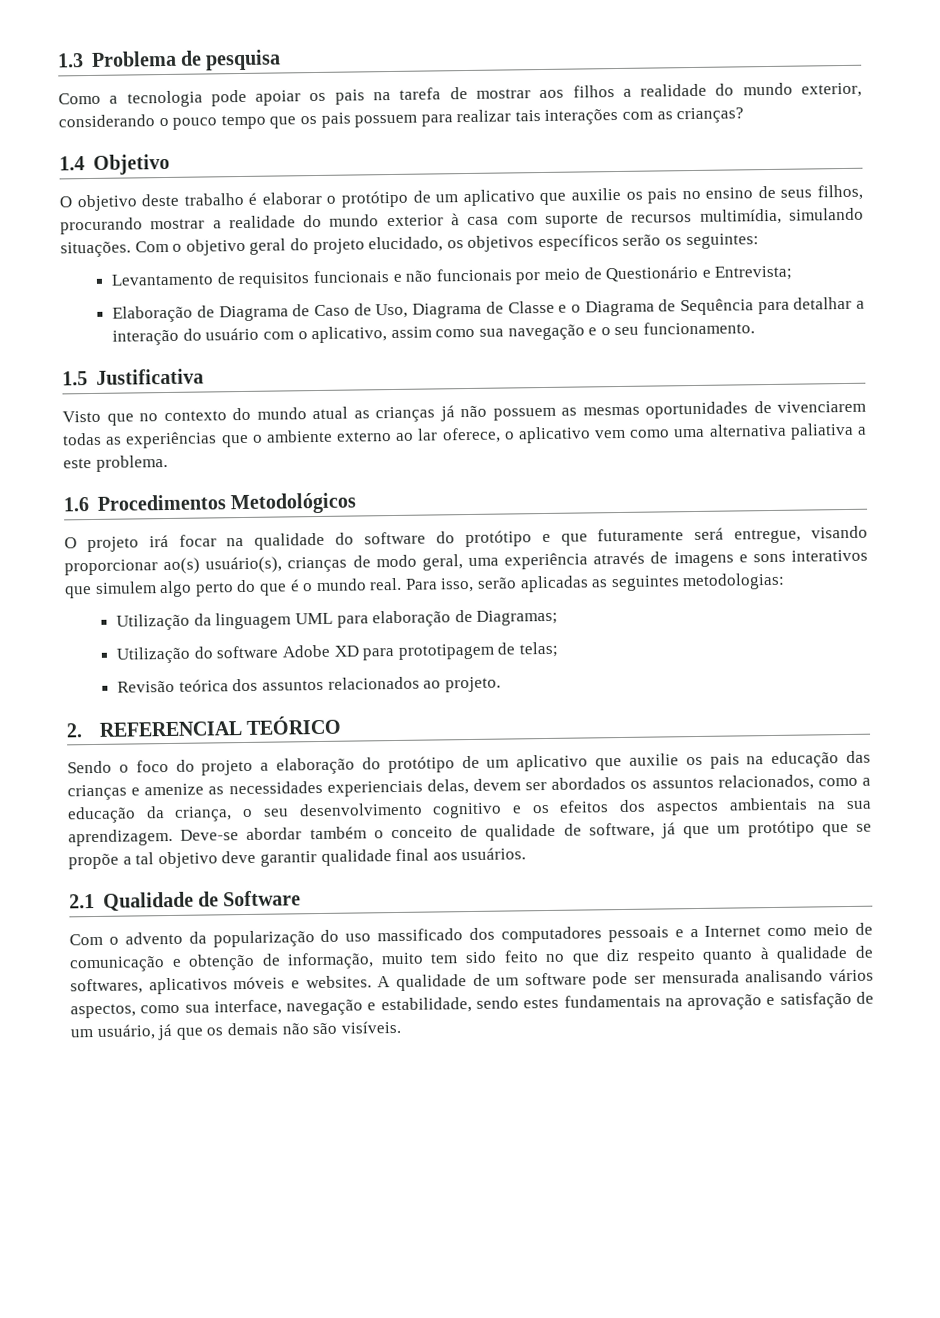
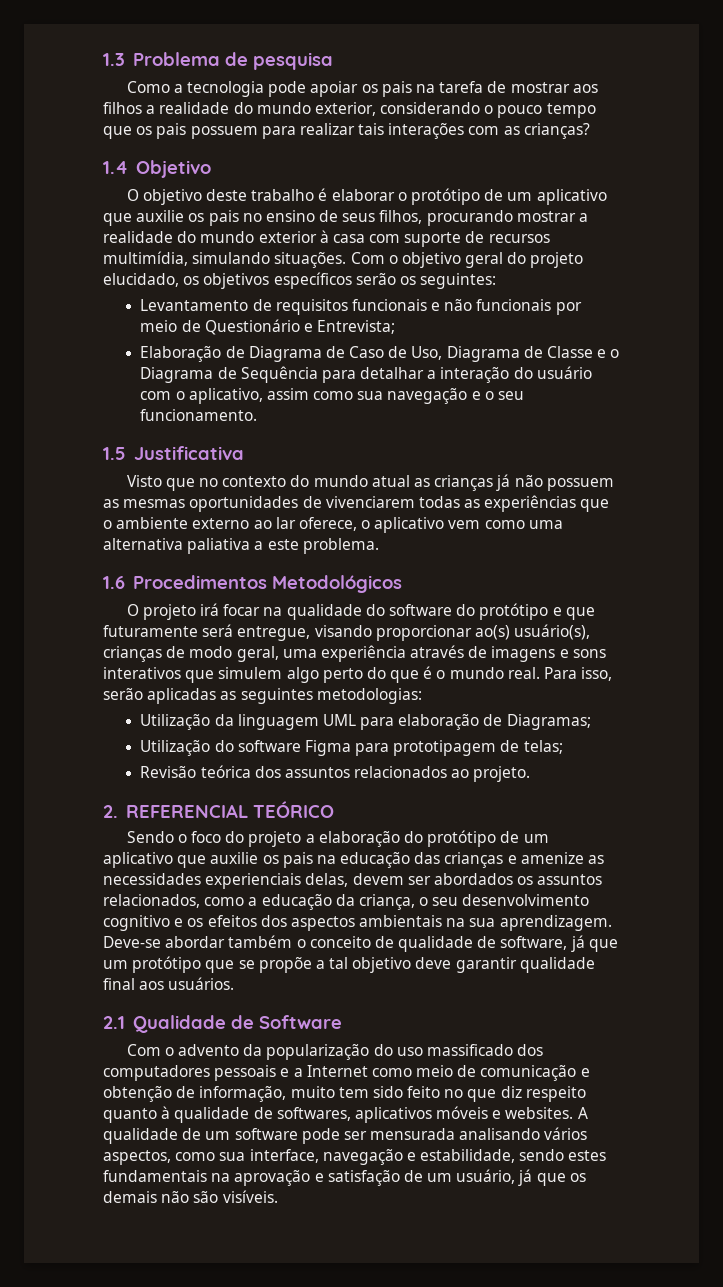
[282,644,359,658] Adobe XD -> [304,740,351,756] Figma

